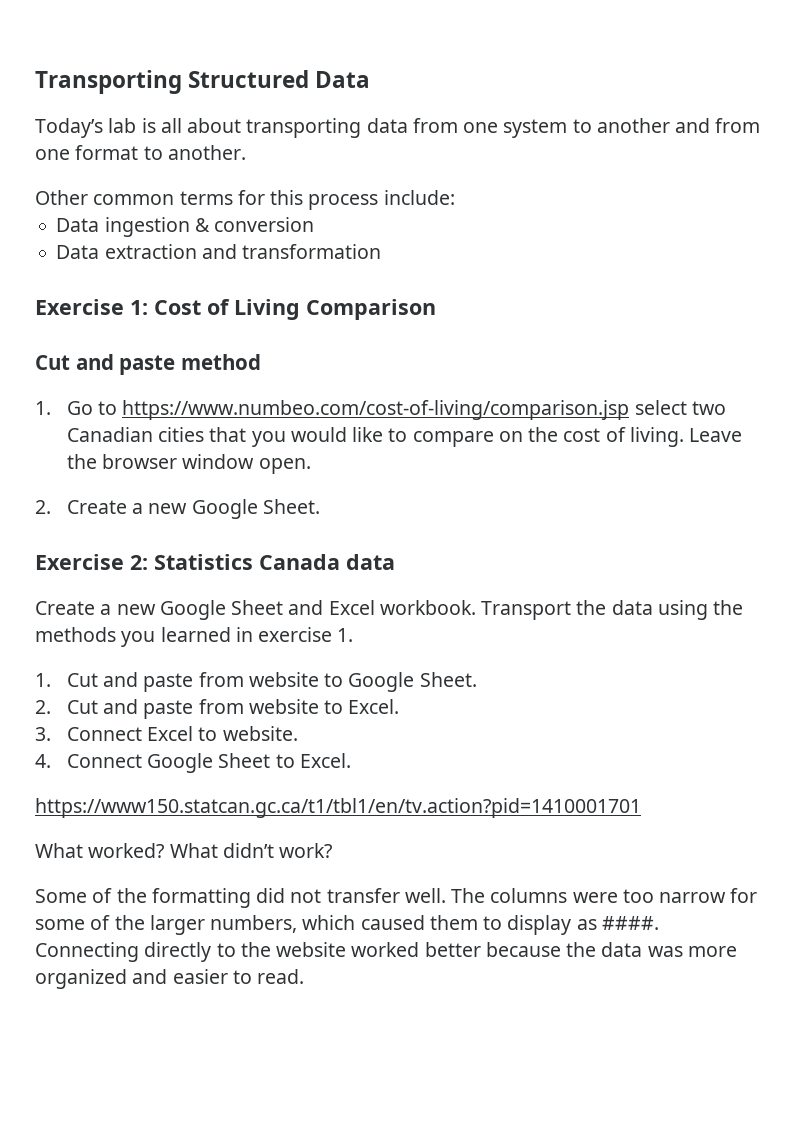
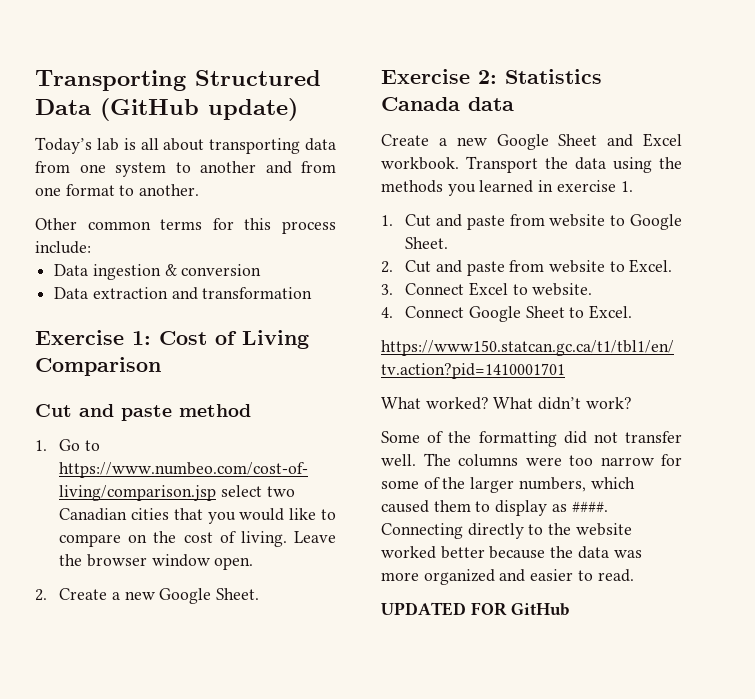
(371, 79) none -> [100,98,298,121] (GitHub update)
(305, 976) none -> [381,602,570,616] // UPDATED FOR GitHub

